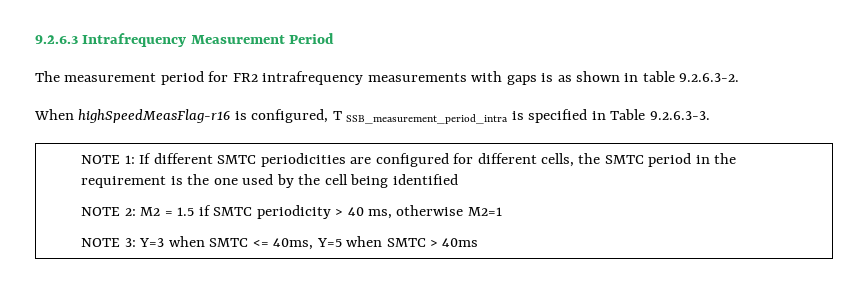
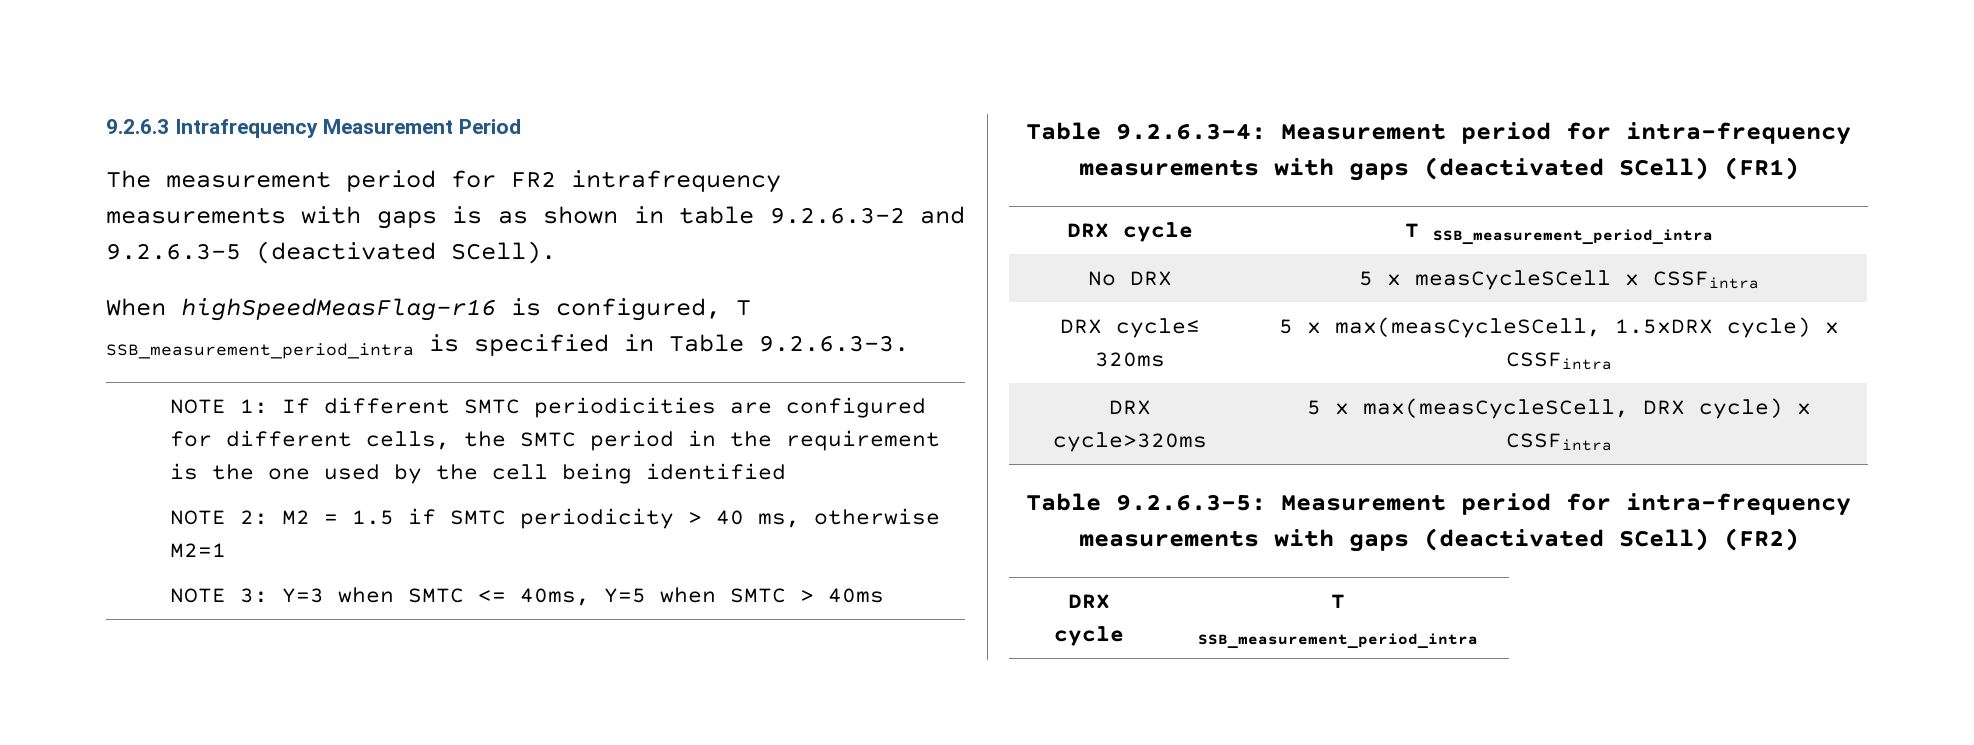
[679,73,740,82] 9.2.6.3-2. -> [769,206,966,224] [106,241,556,264] 9.2.6.3-2 and 9.2.6.3-5 (deactivated SCell).
(479, 242) none -> [1026,122,1851,145] [1078,157,1799,181] [1066,222,1193,242] [1404,223,1713,245] [1087,271,1172,286] [1358,270,1759,290] [1059,318,1200,338] [1094,352,1165,367] [1278,317,1839,338] [1505,352,1612,370] [1108,400,1151,415] [1052,432,1207,452] [1306,398,1811,419] [1505,433,1612,451] [1026,493,1851,516] [1078,528,1799,552] [1067,594,1110,609] [1053,626,1124,646] [1331,594,1345,608] [1198,633,1478,649] // Table 9.2.6.3-4: Measurement period for intra-frequency measurements with gaps (deactivated SCell) (FR1) // DRX cycle | T SSB_measurement_period_intra // No DRX | 5 x measCycleSCell x CSSFintra // DRX cycle≤ 320ms | 5 x max(measCycleSCell, 1.5xDRX cycle) x CSSFintra // DRX cycle>320ms | 5 x max(measCycleSCell, DRX cycle) x CSSFintra // Table 9.2.6.3-5: Measurement period for intra-frequency measurements with gaps (deactivated SCell) (FR2) // DRX cycle | T SSB_measurement_period_intra

